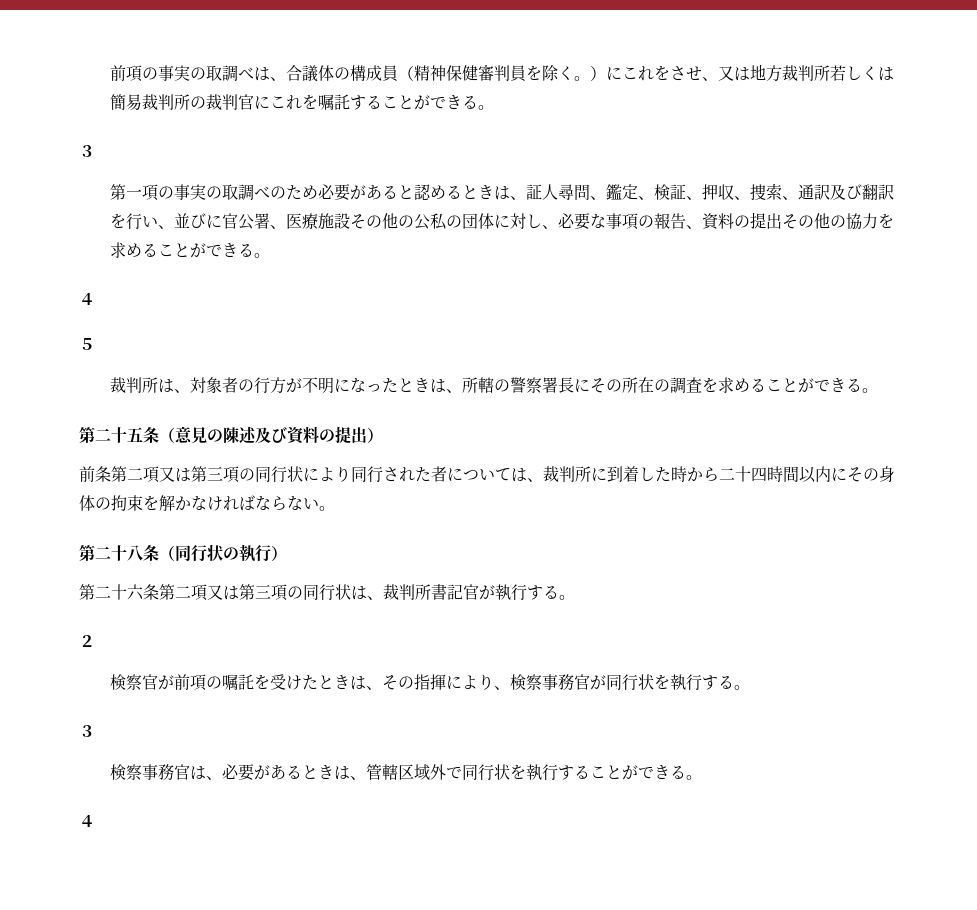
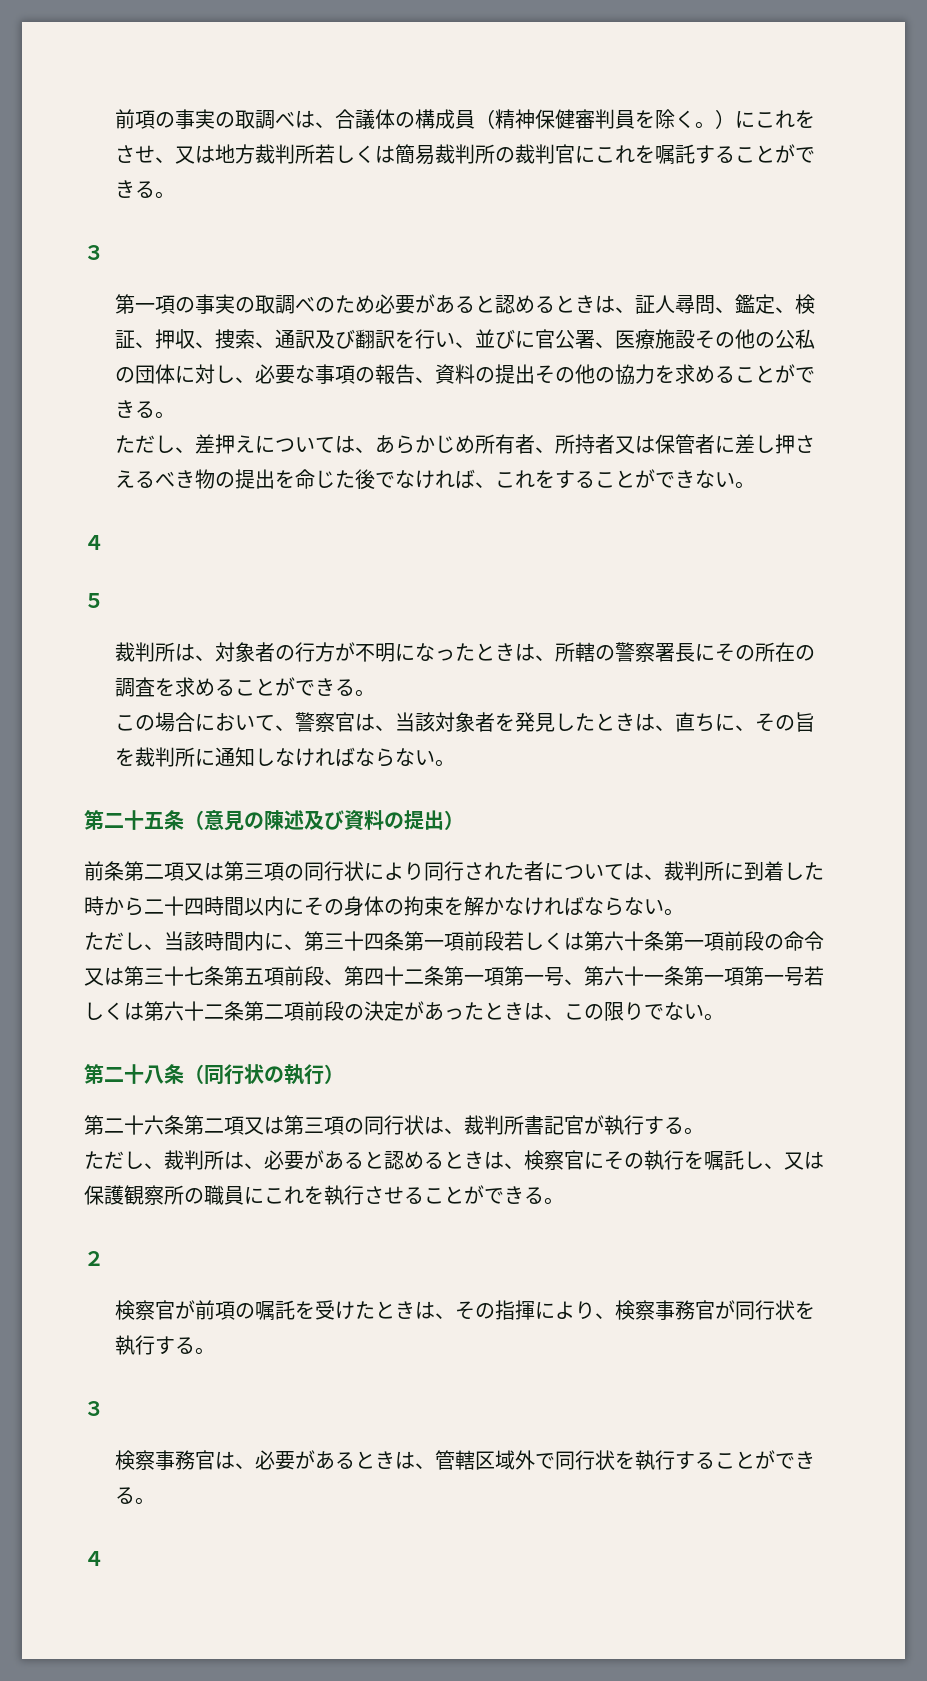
(271, 255) none -> [115,434,816,454] [115,469,756,489] // ただし、差押えについては、あらかじめ所有者、所持者又は保管者に差し押さえるべき物の提出を命じた後でなければ、これをすることができない。
(879, 390) none -> [115,712,816,733] [115,747,456,767] // この場合において、警察官は、当該対象者を発見したときは、直ちに、その旨を裁判所に通知しなければならない。
(335, 508) none -> [84,931,824,951] [84,966,824,986] [84,1001,724,1021] // ただし、当該時間内に、第三十四条第一項前段若しくは第六十条第一項前段の命令又は第三十七条第五項前段、第四十二条第一項第一号、第六十一条第一項第一号若しくは第六十二条第二項前段の決定があったときは、この限りでない。
(575, 597) none -> [84,1150,824,1171] [84,1185,564,1206] // ただし、裁判所は、必要があると認めるときは、検察官にその執行を嘱託し、又は保護観察所の職員にこれを執行させることができる。

